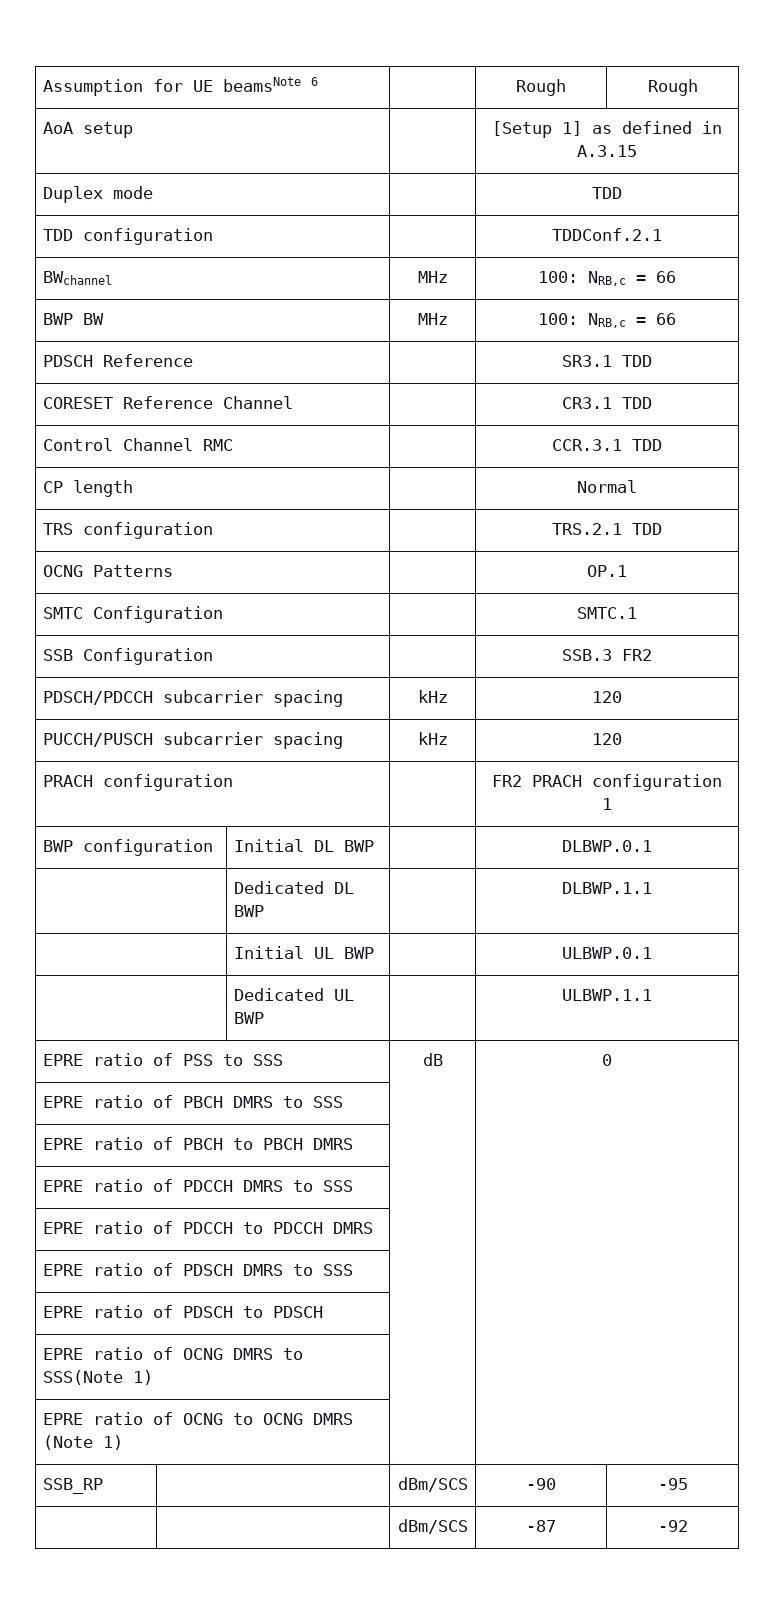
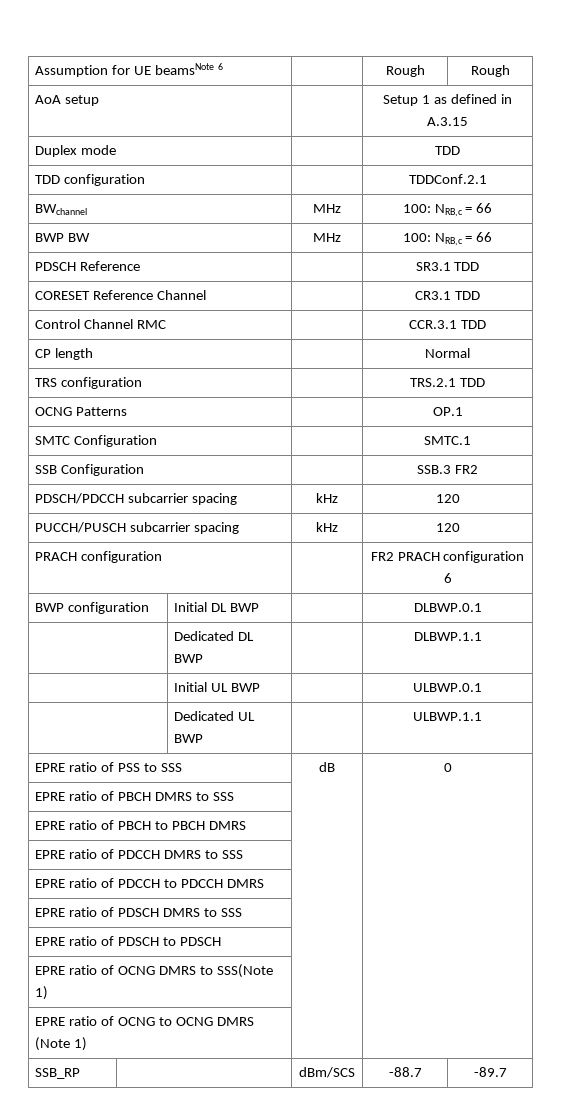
[492,121,582,138] [Setup 1] -> [383,95,431,106] Setup 1
[602,798,612,810] 1 -> [443,573,452,583] 6
[526,1478,556,1490] [657,1478,688,1490] [397,1519,468,1534] [526,1520,556,1532] [657,1520,688,1532] -90 | -95 // | | dBm/SCS | -87 | -92 -> [388,1067,422,1077] [473,1067,507,1077] -88.7 | -89.7

